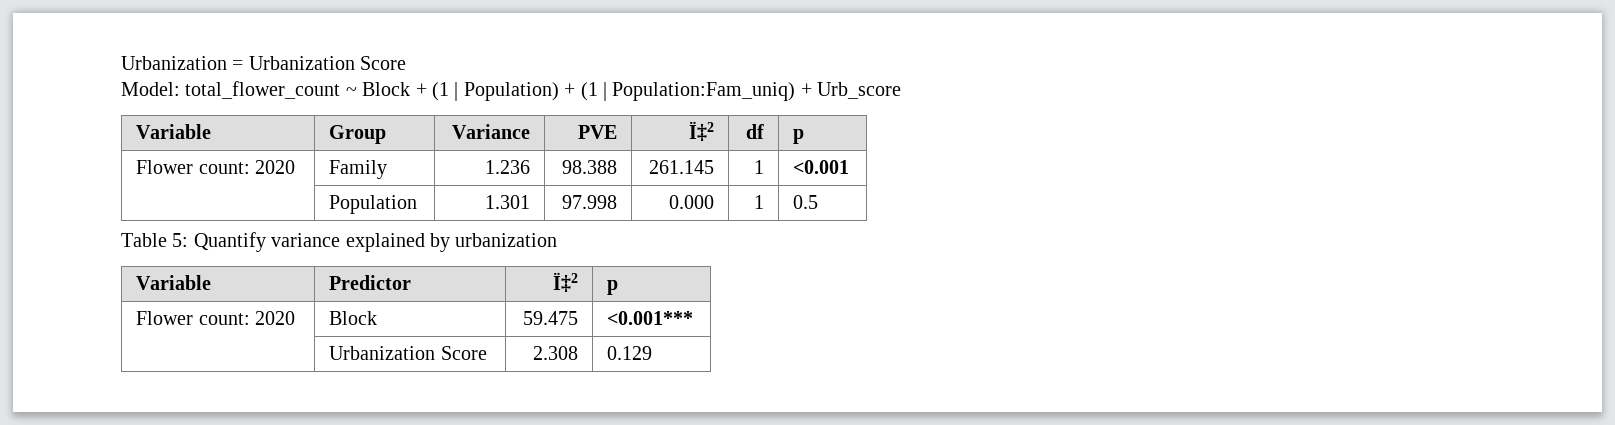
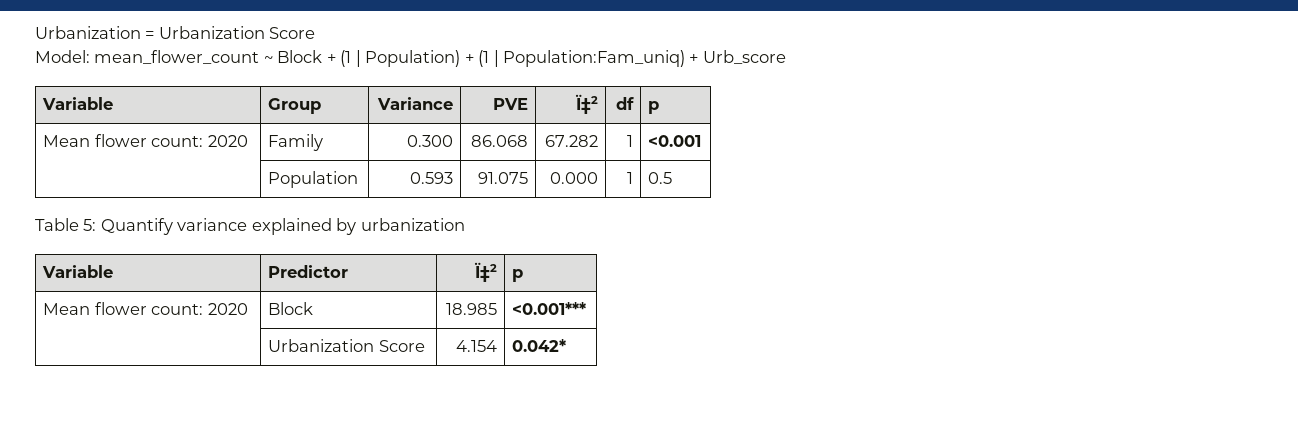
[185,81,341,99] total_flower_count -> [94,50,260,64] mean_flower_count
[136,160,194,174] Flower -> [43,134,147,147] Mean flower
[484,160,530,174] [561,160,617,174] [648,160,714,174] 1.236 | 98.388 | 261.145 -> [406,135,453,147] [470,135,528,147] [544,135,598,147] 0.300 | 86.068 | 67.282
[484,195,530,209] [561,195,617,209] 1.301 | 97.998 -> [409,172,453,184] [477,172,528,184] 0.593 | 91.075
[136,311,194,325] Flower -> [43,302,147,315] Mean flower
[522,311,578,325] 59.475 -> [445,303,497,315] 18.985
[532,346,578,360] [607,346,653,360] 2.308 | 0.129 -> [455,340,497,352] [512,339,567,352] 4.154 | 0.042*

